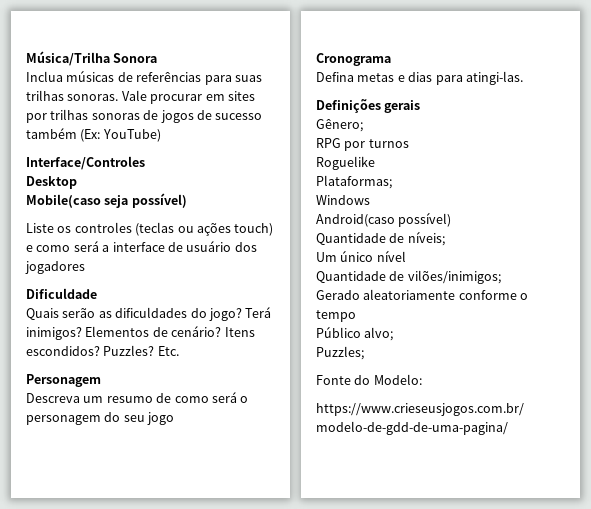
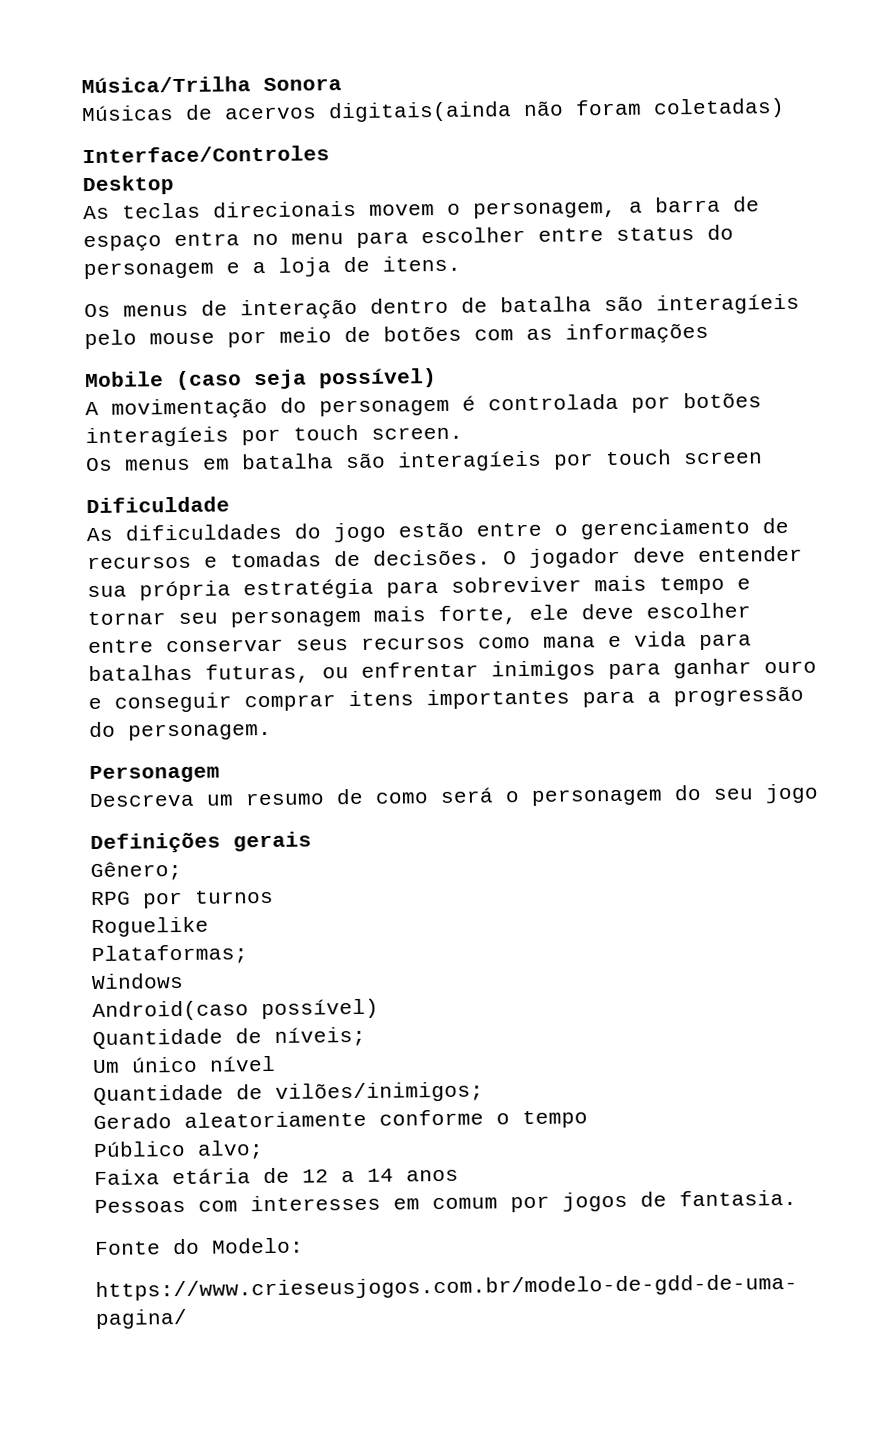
[26,70,262,85] [26,90,255,104] [26,109,263,123] [26,128,161,142] [26,156,145,170] [26,176,77,189] [26,193,187,208] [26,222,274,236] [26,241,257,252] [25,261,85,274] [26,288,97,299] [26,307,272,321] [26,326,255,340] [26,345,179,356] Inclua músicas de referências para suas trilhas sonoras. Vale procurar em sites por trilhas sonoras de jogos de sucesso também (Ex: YouTube) // Interface/Controles // Desktop // Mobile(caso seja possível) // Liste os controles (teclas ou ações touch) e como será a interface de usuário dos jogadores // Dificuldade // Quais serão as dificuldades do jogo? Terá inimigos? Elementos de cenário? Itens escondidos? Puzzles? Etc. -> [81,97,785,123] [82,145,330,164] [82,175,174,196] [83,196,760,220] [83,224,734,252] [83,255,461,280] [84,293,800,320] [84,322,709,350] [85,368,437,391] [85,392,762,419] [85,424,463,448] [86,449,763,472] [86,496,230,514] [86,517,789,543] [87,545,803,570] [87,575,751,601] [87,602,751,628] [88,631,752,654] [88,658,817,684] [88,685,804,713] [89,721,272,741] Músicas de acervos digitais(ainda não foram coletadas) // Interface/Controles // Desktop // As teclas direcionais movem o personagem, a barra de espaço entra no menu para escolher entre status do personagem e a loja de itens. // Os menus de interação dentro de batalha são interagíeis pelo mouse por meio de botões com as informações // Mobile (caso seja possível) // A movimentação do personagem é controlada por botões interagíeis por touch screen. // Os menus em batalha são interagíeis por touch screen // Dificuldade // As dificuldades do jogo estão entre o gerenciamento de recursos e tomadas de decisões. O jogador deve entender sua própria estratégia para sobreviver mais tempo e tornar seu personagem mais forte, ele deve escolher entre conservar seus recursos como mana e vida para batalhas futuras, ou enfrentar inimigos para ganhar ouro e conseguir comprar itens importantes para a progressão do personagem.
[316,53,391,66] [316,71,523,85] // Cronograma // Defina metas e dias para atingi-las. -> (819, 793) none
[316,346,364,360] Puzzles; -> [94,1167,459,1186] [94,1189,797,1214] Faixa etária de 12 a 14 anos // Pessoas com interesses em comum por jogos de fantasia.

